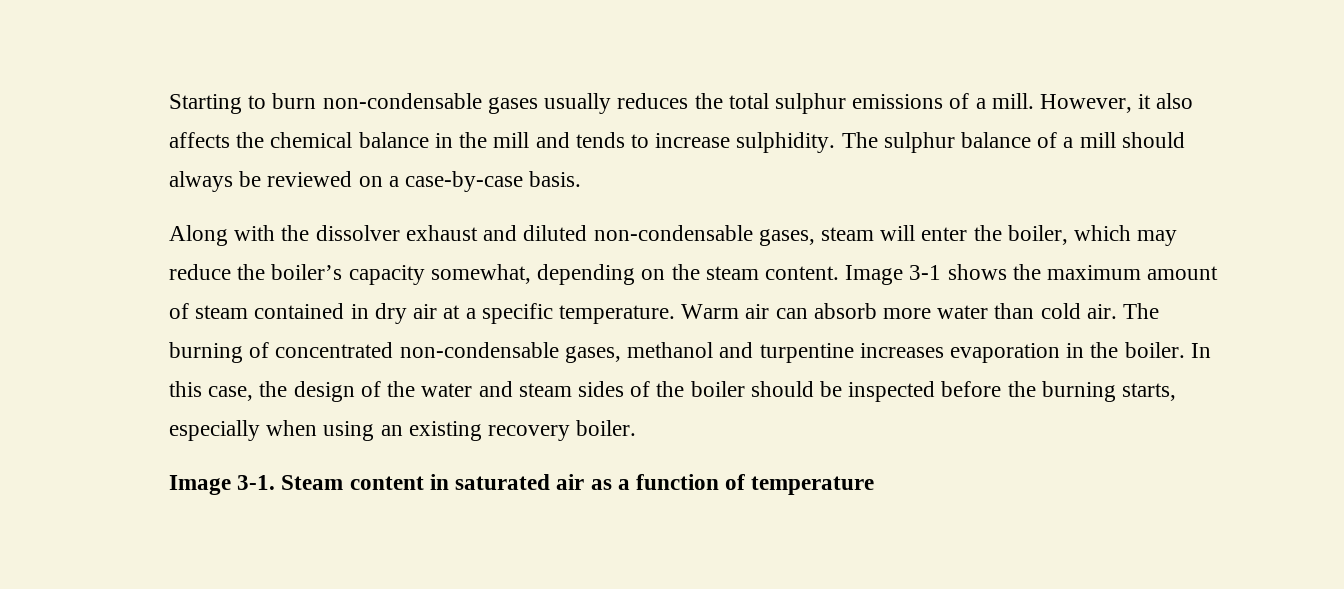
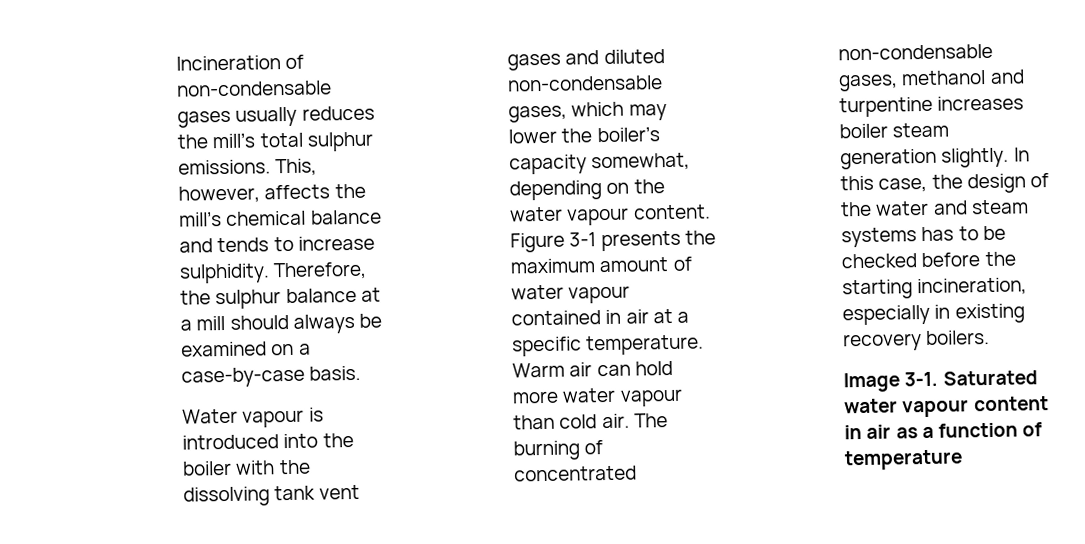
[169,93,317,114] Starting to burn -> [176,54,305,71] Incineration of
(723, 101) none -> [212,132,257,149] mill’s
[852,93,1194,113] emissions of a mill. However, it also -> [178,158,318,177] [178,185,261,204] emissions. This, however,
(265, 140) none -> [179,211,223,227] mill’s
[434,132,530,148] in the mill -> (382, 217) none
[841,132,878,148] The -> [273,261,368,281] [180,290,212,305] Therefore, the
[1037,132,1058,148] of -> [360,287,381,302] at
[267,171,353,187] reviewed -> [181,341,268,357] examined
[169,225,1068,246] Along with the dissolver exhaust and diluted non-condensable gases, steam will enter the boiler, -> [182,407,324,428] [182,432,354,450] [182,459,311,476] [183,484,360,507] [507,49,665,71] [507,75,664,92] [508,105,568,123] Water vapour is introduced into the boiler with the dissolving tank vent gases and diluted non-condensable gases,
[169,264,232,280] reduce -> [508,128,558,144] lower
[705,264,1007,285] steam content. Image 3-1 shows -> [509,204,711,226] [510,230,681,253] water vapour content. Figure 3-1 presents
[195,305,249,319] steam -> [511,284,631,304] water vapour
[374,303,407,324] dry -> (622, 317) none
[813,303,877,319] absorb -> [634,360,673,376] hold
(989, 312) none -> [619,388,683,407] vapour
[949,342,1185,363] evaporation in the boiler. -> [839,122,950,139] [840,147,1010,170] boiler steam generation slightly.
[577,381,1177,402] [169,420,403,441] sides of the boiler should be inspected before the burning starts, especially when using an -> [841,225,1006,248] [841,251,1016,269] [842,277,1028,300] [842,304,951,326] systems has to be checked before the starting incineration, especially in
[576,420,637,436] boiler. -> [925,329,991,345] boilers.
[281,475,344,490] Steam -> [942,370,1038,386] [844,398,970,418] Saturated water vapour
[455,474,551,490] saturated -> (863, 432) none

